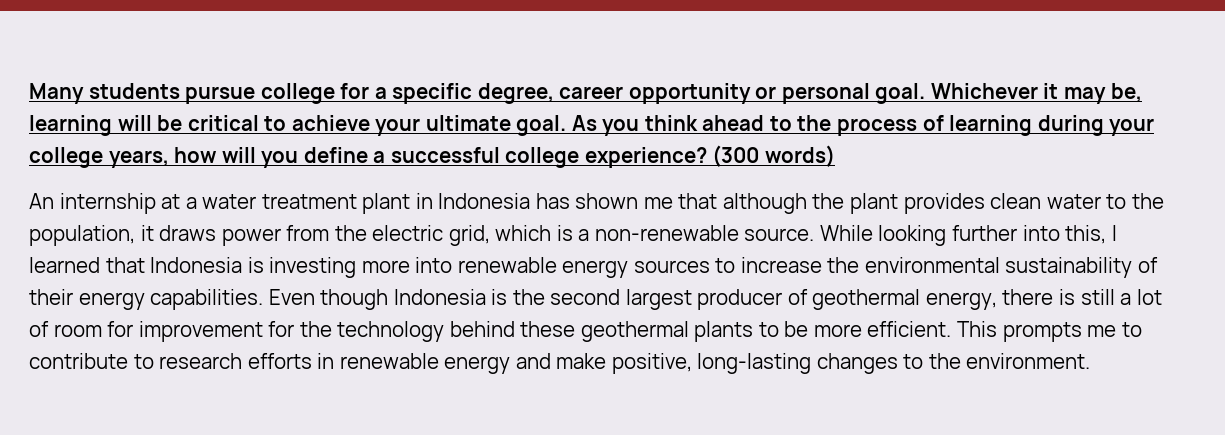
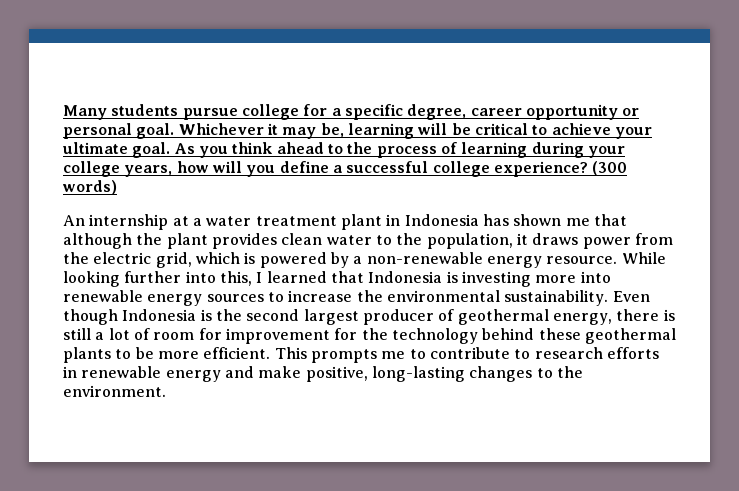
[578,225,815,241] a non-renewable source. -> [259,252,618,268] powered by a non-renewable energy resource.
[1005,257,1159,278] [29,289,264,310] sustainability of their energy capabilities. -> [504,290,609,306] sustainability.

